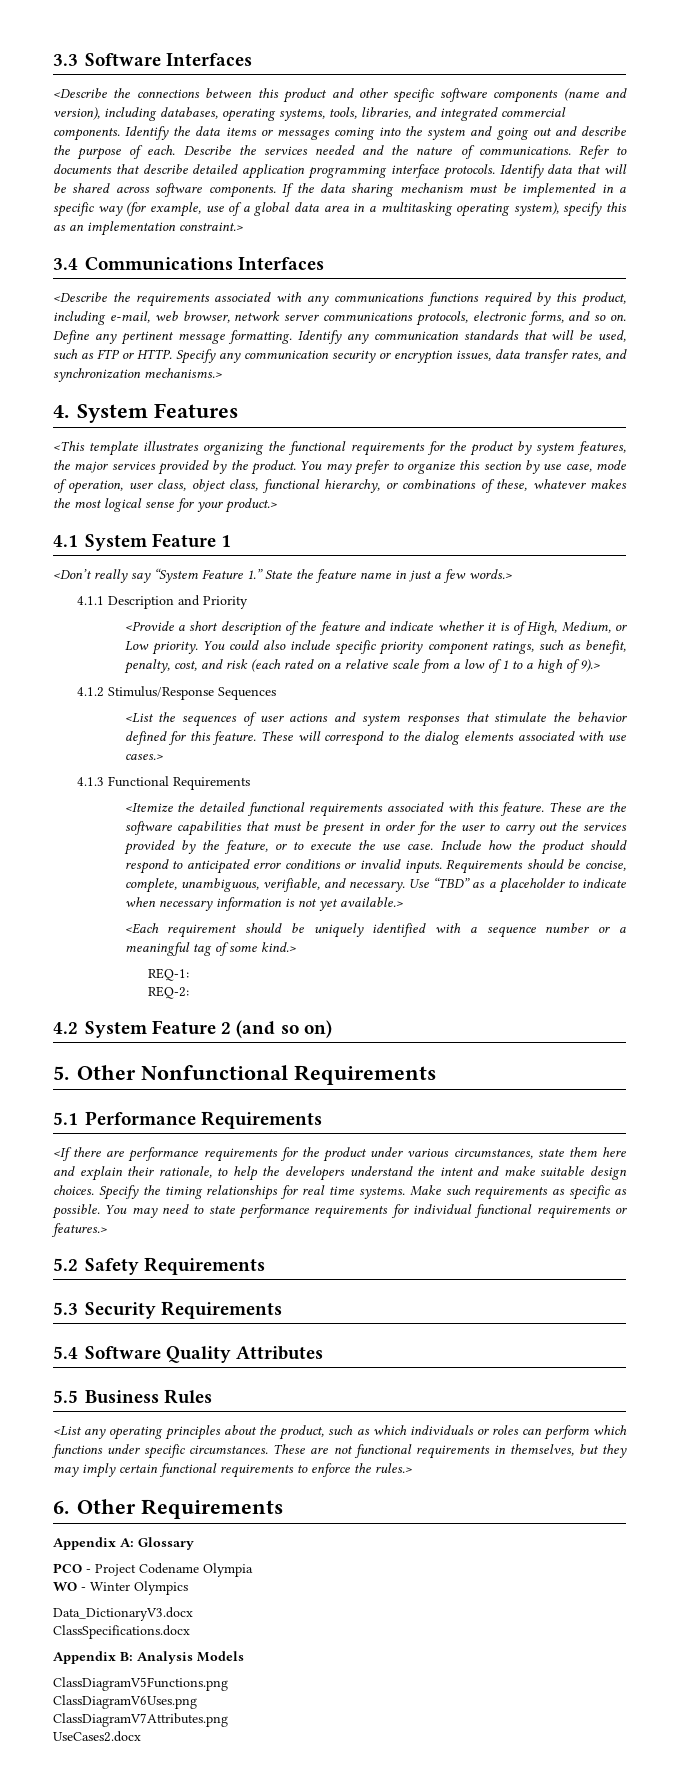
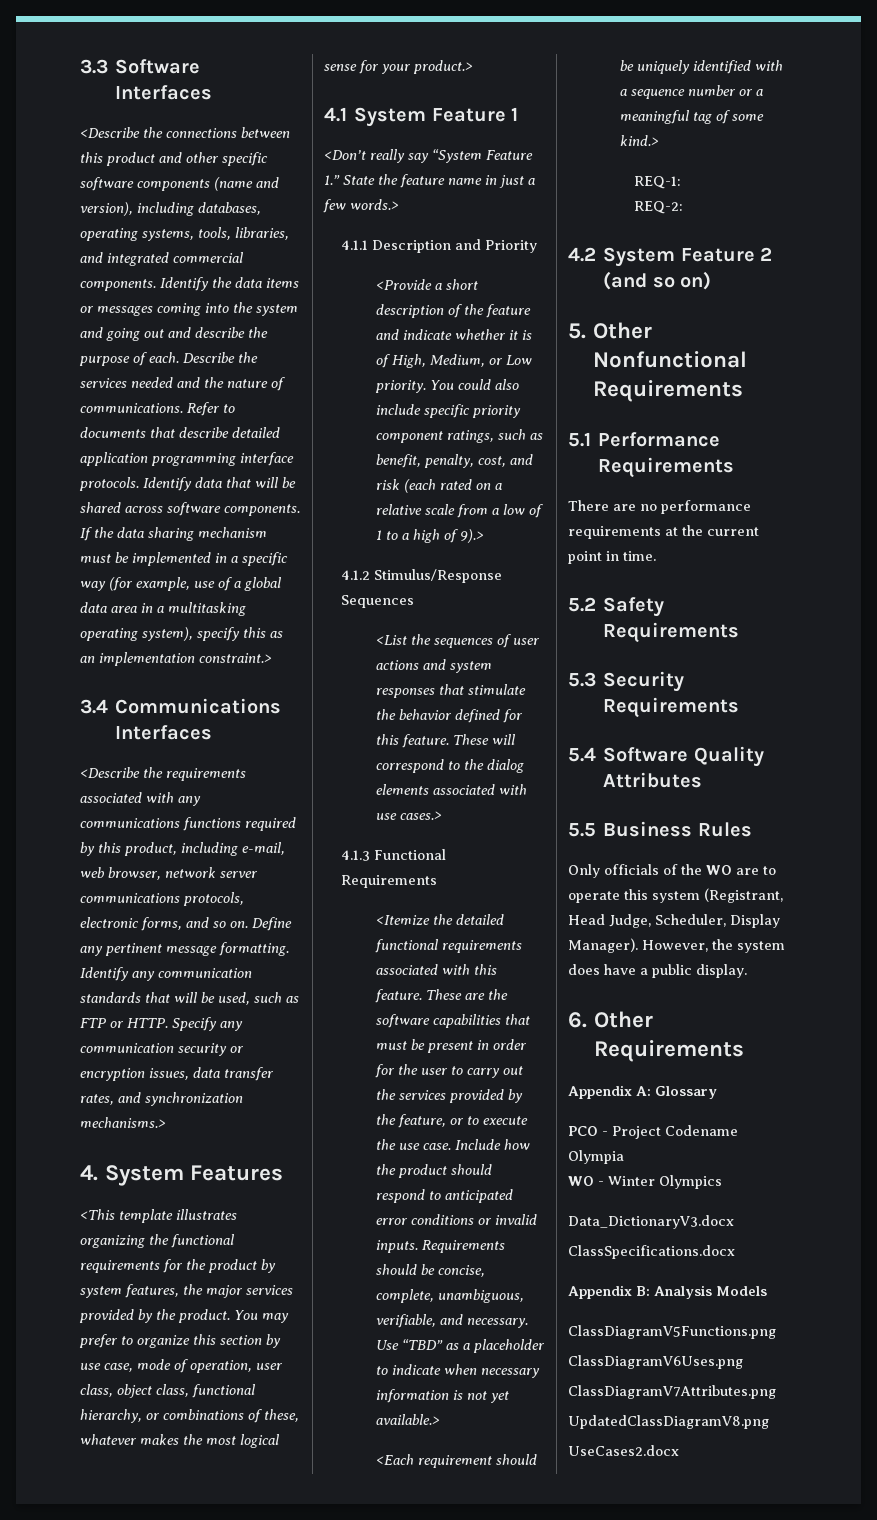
[53,1147,626,1162] [53,1166,627,1181] [53,1185,627,1200] [52,1204,627,1219] [51,1223,107,1237] <If there are performance requirements for the product under various circumstances, state them here and explain their rationale, to help the developers understand the intent and make suitable design choices. Specify the timing relationships for real time systems. Make such requirements as specific as possible. You may need to state performance requirements for individual functional requirements or features.> -> [568,500,751,514] [568,525,759,539] [568,551,656,564] There are no performance requirements at the current point in time.
[53,1425,627,1440] [51,1444,627,1459] [53,1463,412,1478] <List any operating principles about the product, such as which individuals or roles can perform which functions under specific circumstances. These are not functional requirements in themselves, but they may imply certain functional requirements to enforce the rules.> -> [568,864,776,878] [568,888,783,903] [568,914,780,928] [568,938,785,953] [568,964,747,978] Only officials of the WO are to operate this system (Registrant, Head Judge, Scheduler, Display Manager). However, the system does have a public display.
(228, 1720) none -> [568,1415,769,1429] // UpdatedClassDiagramV8.png

